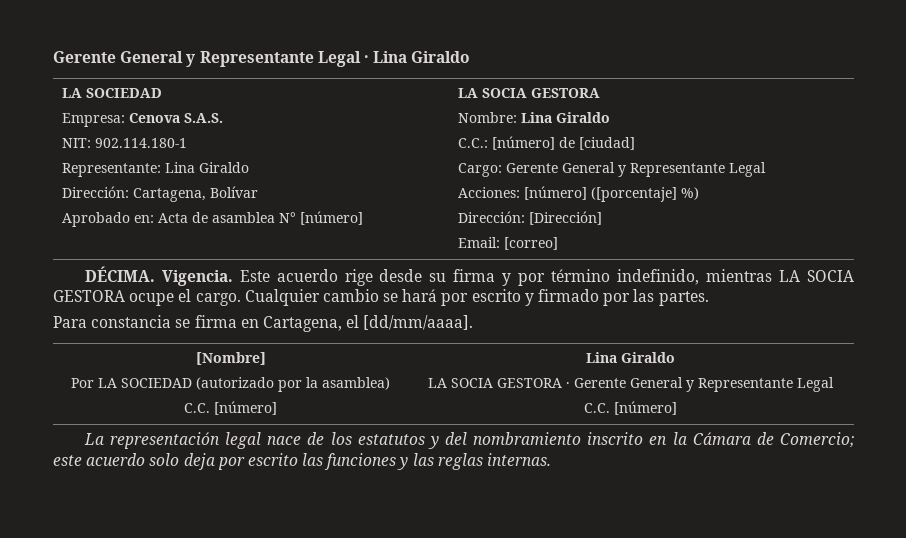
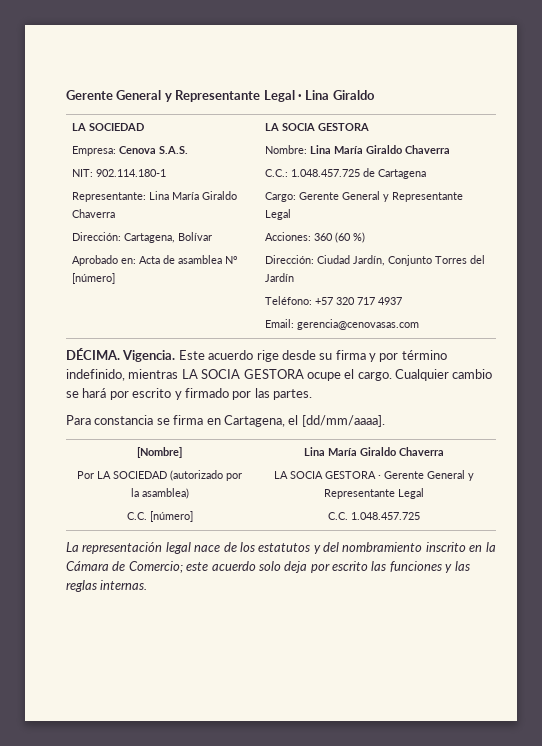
[198,162,249,173] Giraldo -> [172,191,238,200] [72,209,116,218] María Giraldo Chaverra
[555,112,610,123] Giraldo -> [334,145,451,154] María Giraldo Chaverra
[491,136,635,150] [número] de [ciudad] -> [291,168,427,179] 1.048.457.725 de Cartagena
[523,186,677,202] [número] ([porcentaje] -> [314,232,352,243] 360 (60
[528,211,602,225] [Dirección] -> [317,255,486,266] [265,273,295,282] [265,296,403,305] Ciudad Jardín, Conjunto Torres del Jardín // Teléfono: +57 320 717 4937
[503,237,558,250] [correo] -> [297,319,420,330] gerencia@cenovasas.com
[621,352,675,363] Giraldo -> [328,447,444,456] María Giraldo Chaverra
[614,401,677,415] [número] -> [351,512,420,520] 1.048.457.725

